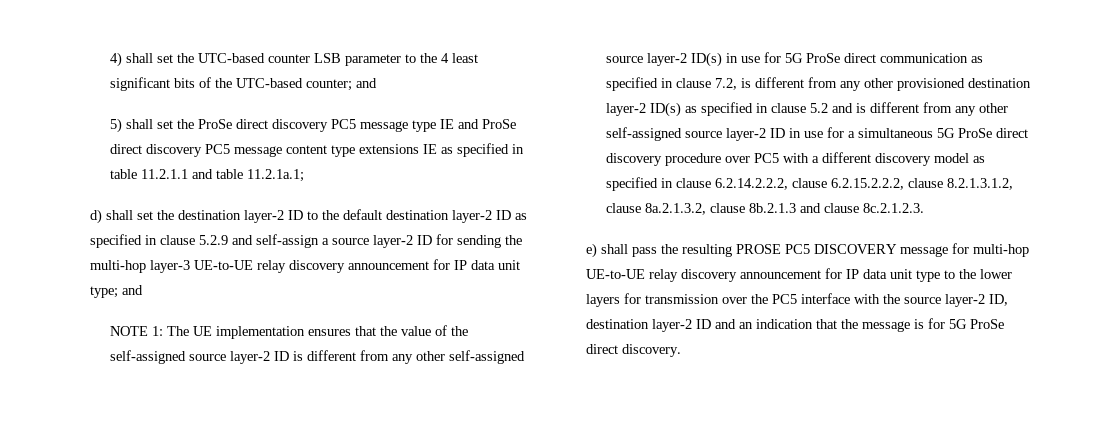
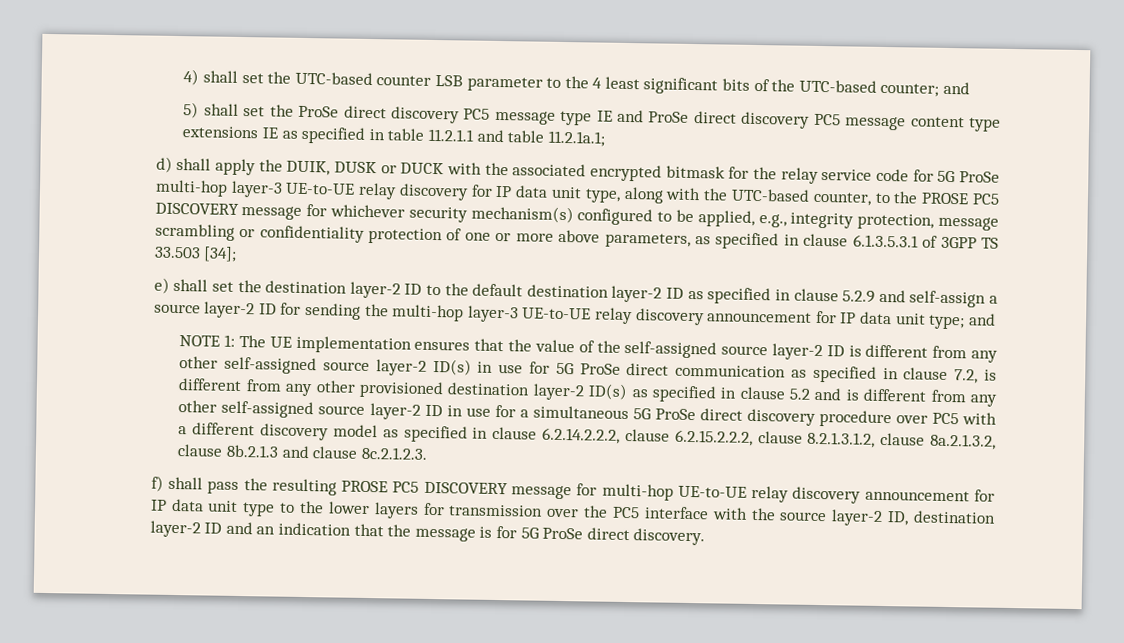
(133, 215) none -> [215,158,1000,184] [154,179,1000,206] [154,202,999,231] [154,223,1000,250] [153,246,238,262] [153,277,209,294] apply the DUIK, DUSK or DUCK with the associated encrypted bitmask for the relay service code for 5G ProSe multi-hop layer-3 UE-to-UE relay discovery for IP data unit type, along with the UTC-based counter, to the PROSE PC5 DISCOVERY message for whichever security mechanism(s) configured to be applied, e.g., integrity protection, message scrambling or confidentiality protection of one or more above parameters, as specified in clause 6.1.3.5.3.1 of 3GPP TS 33.503 [34]; // e) shall
[585,243,597,258] e) -> [150,475,164,492] f)

